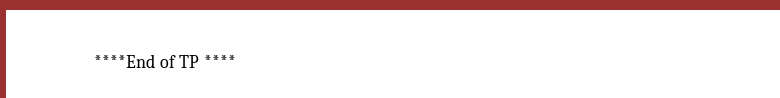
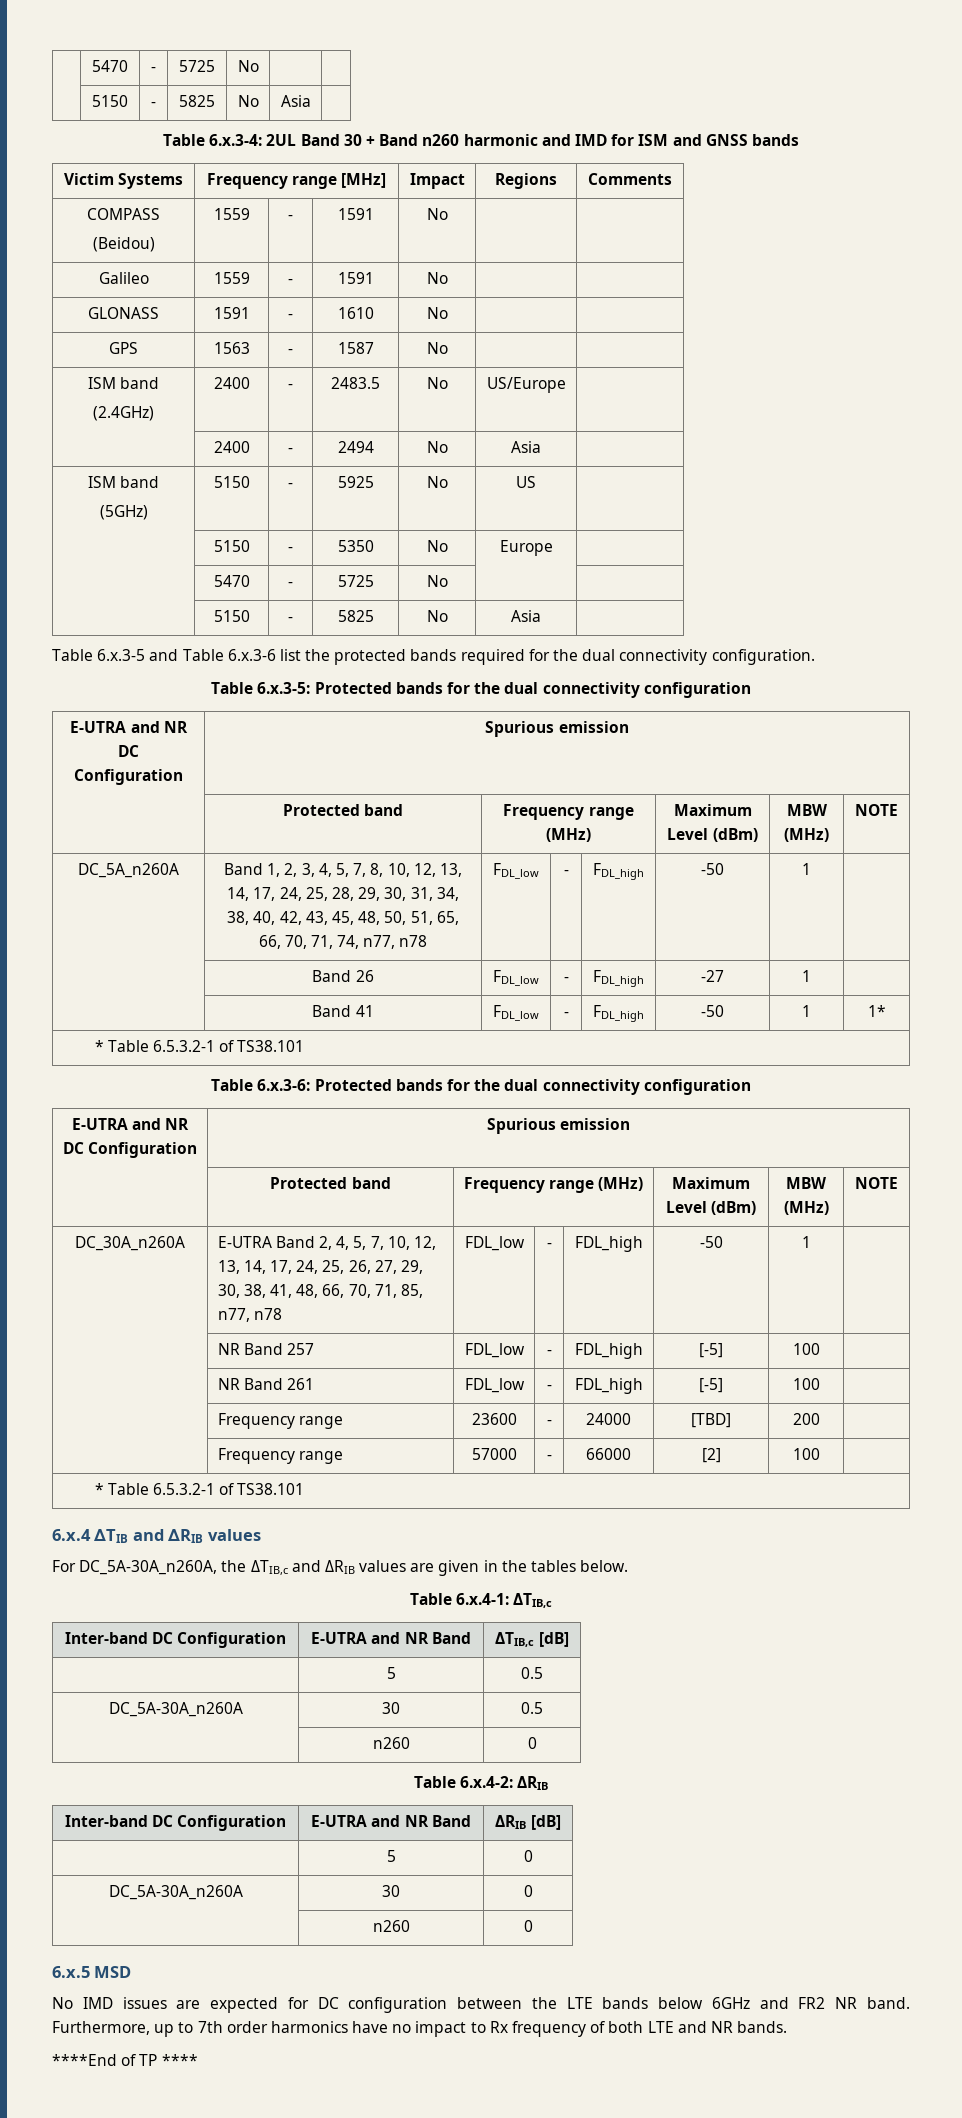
(94, 61) none -> [92,60,128,72] [151,67,156,72] [179,60,215,72] [237,60,259,72] [92,95,128,107] [151,102,156,107] [179,95,215,107] [237,95,259,107] [280,95,311,107] [163,134,799,146] [63,173,184,189] [206,173,387,189] [409,173,465,189] [495,173,557,189] [588,173,672,185] [87,208,160,220] [92,237,155,252] [213,208,250,220] [288,215,293,220] [337,208,374,220] [426,208,448,220] [98,272,149,284] [213,272,250,284] [288,279,293,284] [337,272,374,284] [426,272,448,284] [88,307,159,319] [213,307,250,319] [288,314,293,319] [337,307,374,319] [426,307,448,319] [109,342,138,354] [213,342,250,354] [288,349,293,354] [337,342,374,354] [426,342,448,354] [87,377,160,389] [93,406,154,421] [213,377,250,389] [288,384,293,389] [331,377,380,389] [426,377,448,389] [486,377,566,393] [213,441,250,453] [288,448,293,453] [337,441,374,453] [426,441,448,453] [511,441,541,453] [87,476,160,488] [99,505,148,520] [213,476,250,488] [288,483,293,488] [337,476,374,488] [426,476,448,488] [516,476,536,488] [213,540,250,552] [288,547,293,552] [337,540,374,552] [426,540,448,552] [499,540,553,556] [213,575,250,587] [288,582,293,587] [337,575,374,587] [426,575,448,587] [213,610,250,622] [288,617,293,622] [337,610,374,622] [426,610,448,622] [511,610,541,622] [52,649,815,665] [211,682,751,698] [70,721,188,733] [118,745,139,757] [74,769,183,785] [485,721,629,737] [282,804,404,816] [503,804,634,820] [546,828,591,842] [673,804,752,816] [667,828,758,842] [786,804,827,816] [784,828,829,842] [855,804,898,816] [78,863,179,878] [224,863,462,877] [227,887,459,901] [227,911,459,925] [258,935,428,949] [493,863,539,879] [563,870,569,875] [593,863,644,880] [701,863,724,875] [802,863,811,875] [312,970,374,982] [493,970,539,986] [563,977,569,982] [593,970,644,987] [701,970,724,982] [802,970,811,982] [312,1005,374,1017] [493,1005,539,1021] [563,1012,569,1017] [593,1005,644,1022] [701,1005,724,1017] [802,1005,811,1017] [867,1005,886,1017] [94,1040,305,1052] [211,1079,751,1095] [71,1118,190,1130] [62,1142,198,1158] [486,1118,631,1134] [270,1177,391,1189] [463,1177,644,1193] [672,1177,750,1189] [665,1201,757,1215] [786,1177,826,1189] [783,1201,829,1215] [855,1177,898,1189] [75,1236,185,1251] [217,1236,436,1250] [217,1260,423,1274] [217,1284,423,1298] [217,1308,282,1322] [464,1236,525,1251] [546,1243,552,1248] [574,1236,643,1252] [699,1236,723,1248] [801,1236,811,1248] [217,1343,314,1355] [464,1343,525,1358] [546,1350,552,1355] [574,1343,643,1359] [699,1343,723,1358] [792,1343,820,1355] [217,1378,314,1390] [464,1378,525,1393] [546,1385,552,1390] [574,1378,643,1394] [699,1378,723,1393] [792,1378,820,1390] [217,1413,343,1429] [471,1413,517,1425] [546,1420,552,1425] [586,1413,631,1425] [691,1413,731,1428] [792,1413,820,1425] [217,1448,343,1464] [471,1448,517,1460] [546,1455,552,1460] [586,1448,631,1460] [701,1448,721,1463] [792,1448,820,1460] [94,1483,305,1495] [52,1529,261,1543] [52,1560,629,1576] [409,1593,553,1608] [64,1632,287,1648] [311,1632,471,1644] [495,1632,569,1647] [386,1667,396,1679] [521,1667,543,1679] [108,1702,243,1717] [382,1702,400,1714] [521,1702,543,1714] [372,1737,410,1749] [527,1737,537,1749] [413,1776,549,1790] [64,1815,287,1831] [311,1815,471,1827] [495,1815,561,1830] [386,1850,396,1862] [523,1850,533,1862] [108,1885,243,1900] [382,1885,400,1897] [523,1885,533,1897] [372,1920,410,1932] [523,1920,533,1932] [52,1966,132,1978] [52,1997,910,2013] [52,2021,788,2037] | 5470 | - | 5725 | No | | // | 5150 | - | 5825 | No | Asia | // Table 6.x.3-4: 2UL Band 30 + Band n260 harmonic and IMD for ISM and GNSS bands // Victim Systems | Frequency range [MHz] | Impact | Regions | Comments // COMPASS // (Beidou) | 1559 | - | 1591 | No | | // Galileo | 1559 | - | 1591 | No | | // GLONASS | 1591 | - | 1610 | No | | // GPS | 1563 | - | 1587 | No | | // ISM band // (2.4GHz) | 2400 | - | 2483.5 | No | US/Europe | // | 2400 | - | 2494 | No | Asia | // ISM band // (5GHz) | 5150 | - | 5925 | No | US | // | 5150 | - | 5350 | No | Europe | // | 5470 | - | 5725 | No | | // | 5150 | - | 5825 | No | Asia | // Table 6.x.3-5 and Table 6.x.3-6 list the protected bands required for the dual connectivity configuration. // Table 6.x.3-5: Protected bands for the dual connectivity configuration // E-UTRA and NR DC Configuration | Spurious emission // | Protected band | Frequency range (MHz) | Maximum Level (dBm) | MBW (MHz) | NOTE // DC_5A_n260A | Band 1, 2, 3, 4, 5, 7, 8, 10, 12, 13, 14, 17, 24, 25, 28, 29, 30, 31, 34, 38, 40, 42, 43, 45, 48, 50, 51, 65, 66, 70, 71, 74, n77, n78 | FDL_low | - | FDL_high | -50 | 1 | // | Band 26 | FDL_low | - | FDL_high | -27 | 1 | // | Band 41 | FDL_low | - | FDL_high | -50 | 1 | 1* // * Table 6.5.3.2-1 of TS38.101 // Table 6.x.3-6: Protected bands for the dual connectivity configuration // E-UTRA and NR DC Configuration | Spurious emission // | Protected band | Frequency range (MHz) | Maximum Level (dBm) | MBW (MHz) | NOTE // DC_30A_n260A | E-UTRA Band 2, 4, 5, 7, 10, 12, 13, 14, 17, 24, 25, 26, 27, 29, 30, 38, 41, 48, 66, 70, 71, 85, n77, n78 | FDL_low | - | FDL_high | -50 | 1 | // | NR Band 257 | FDL_low | - | FDL_high | [-5] | 100 | // | NR Band 261 | FDL_low | - | FDL_high | [-5] | 100 | // | Frequency range | 23600 | - | 24000 | [TBD] | 200 | // | Frequency range | 57000 | - | 66000 | [2] | 100 | // * Table 6.5.3.2-1 of TS38.101 // 6.x.4 ∆TIB and ∆RIB values // For DC_5A-30A_n260A, the ΔTIB,c and ΔRIB values are given in the tables below. // Table 6.x.4-1: ΔTIB,c // Inter-band DC Configuration | E-UTRA and NR Band | ΔTIB,c [dB] // | 5 | 0.5 // DC_5A-30A_n260A | 30 | 0.5 // | n260 | 0 // Table 6.x.4-2: ΔRIB // Inter-band DC Configuration | E-UTRA and NR Band | ΔRIB [dB] // | 5 | 0 // DC_5A-30A_n260A | 30 | 0 // | n260 | 0 // 6.x.5 MSD // No IMD issues are expected for DC configuration between the LTE bands below 6GHz and FR2 NR band. Furthermore, up to 7th order harmonics have no impact to Rx frequency of both LTE and NR bands. //

